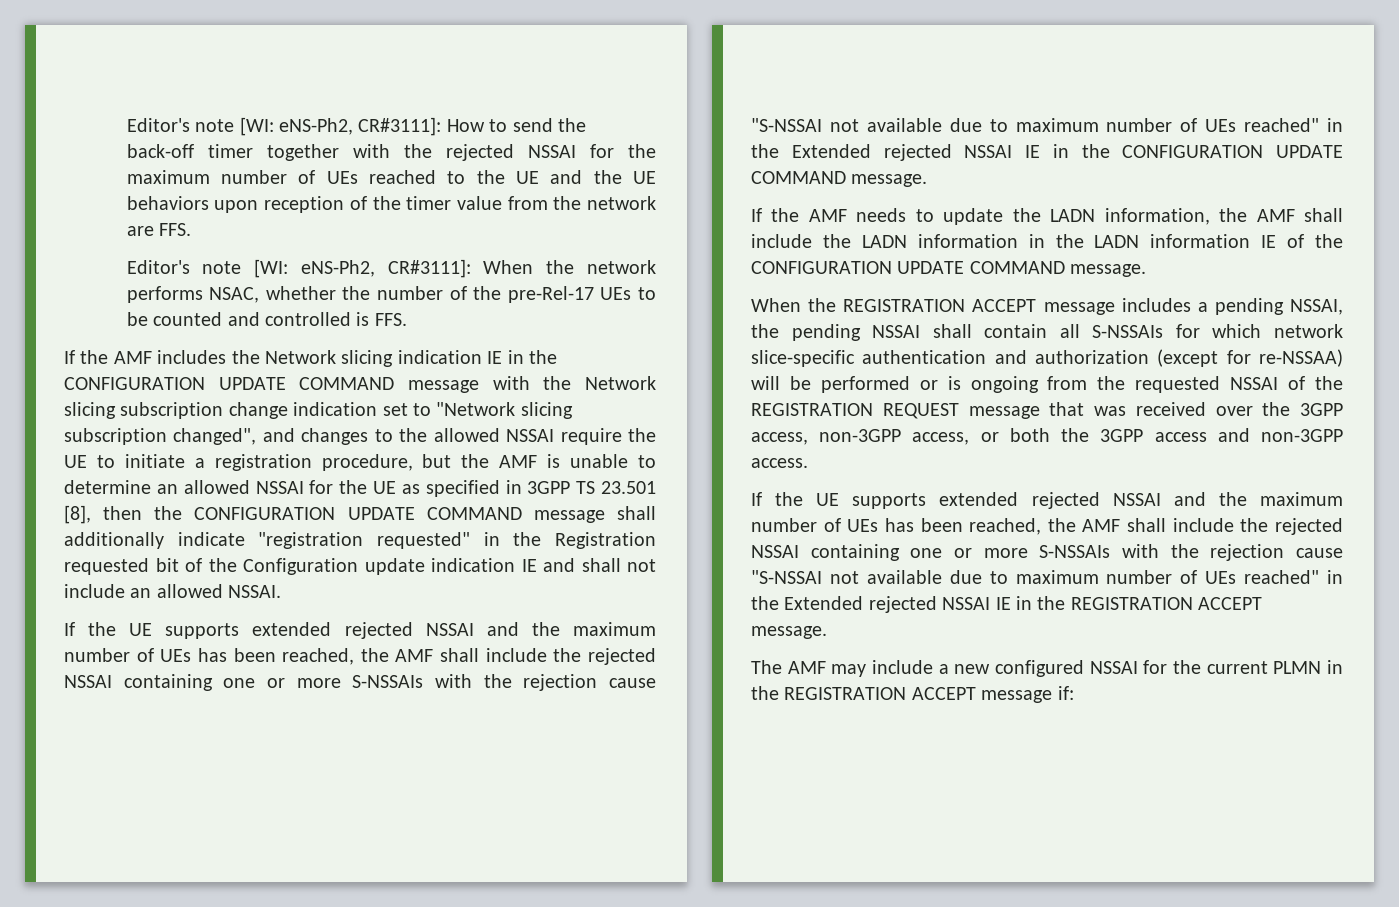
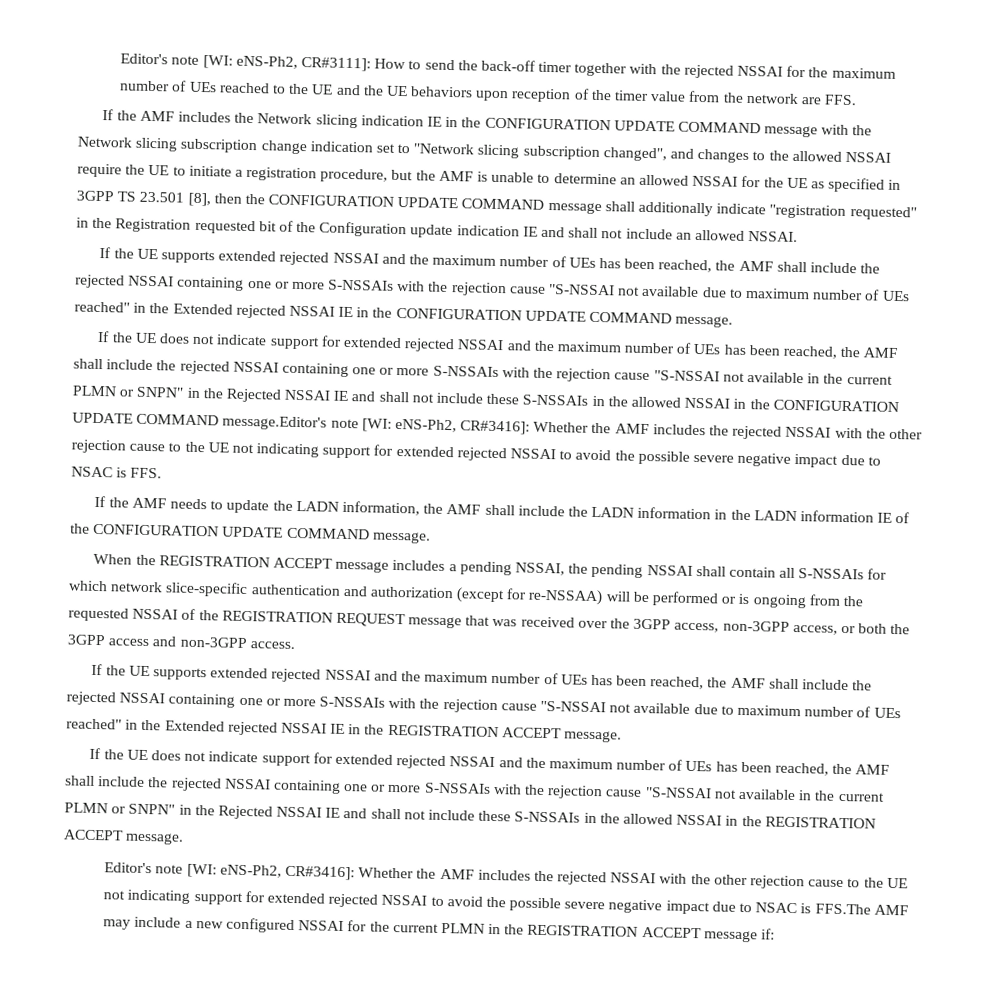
[126,259,656,278] [126,286,656,303] [126,312,407,326] // Editor's note [WI: eNS-Ph2, CR#3111]: When the network performs NSAC, whether the number of the pre-Rel-17 UEs to be counted and controlled is FFS. -> (858, 100) none
(928, 180) none -> [97,330,899,359] [73,358,893,385] [72,385,899,413] [72,412,923,440] [71,439,881,468] [71,466,163,479] // If the UE does not indicate support for extended rejected NSSAI and the maximum number of UEs has been reached, the AMF shall include the rejected NSSAI containing one or more S-NSSAIs with the rejection cause "S-NSSAI not available in the current PLMN or SNPN" in the Rejected NSSAI IE and shall not include these S-NSSAIs in the allowed NSSAI in the CONFIGURATION UPDATE COMMAND message.Editor's note [WI: eNS-Ph2, CR#3416]: Whether the AMF includes the rejected NSSAI with the other rejection cause to the UE not indicating support for extended rejected NSSAI to avoid the possible severe negative impact due to NSAC is FFS.
[751,660,782,674] The -> [89,747,891,776] [65,775,885,802] [64,802,876,829] [63,829,185,845] [104,862,908,890] [103,889,871,915] If the UE does not indicate support for extended rejected NSSAI and the maximum number of UEs has been reached, the AMF shall include the rejected NSSAI containing one or more S-NSSAIs with the rejection cause "S-NSSAI not available in the current PLMN or SNPN" in the Rejected NSSAI IE and shall not include these S-NSSAIs in the allowed NSSAI in the REGISTRATION ACCEPT message. // Editor's note [WI: eNS-Ph2, CR#3416]: Whether the AMF includes the rejected NSSAI with the other rejection cause to the UE not indicating support for extended rejected NSSAI to avoid the possible severe negative impact due to NSAC is FFS.The

